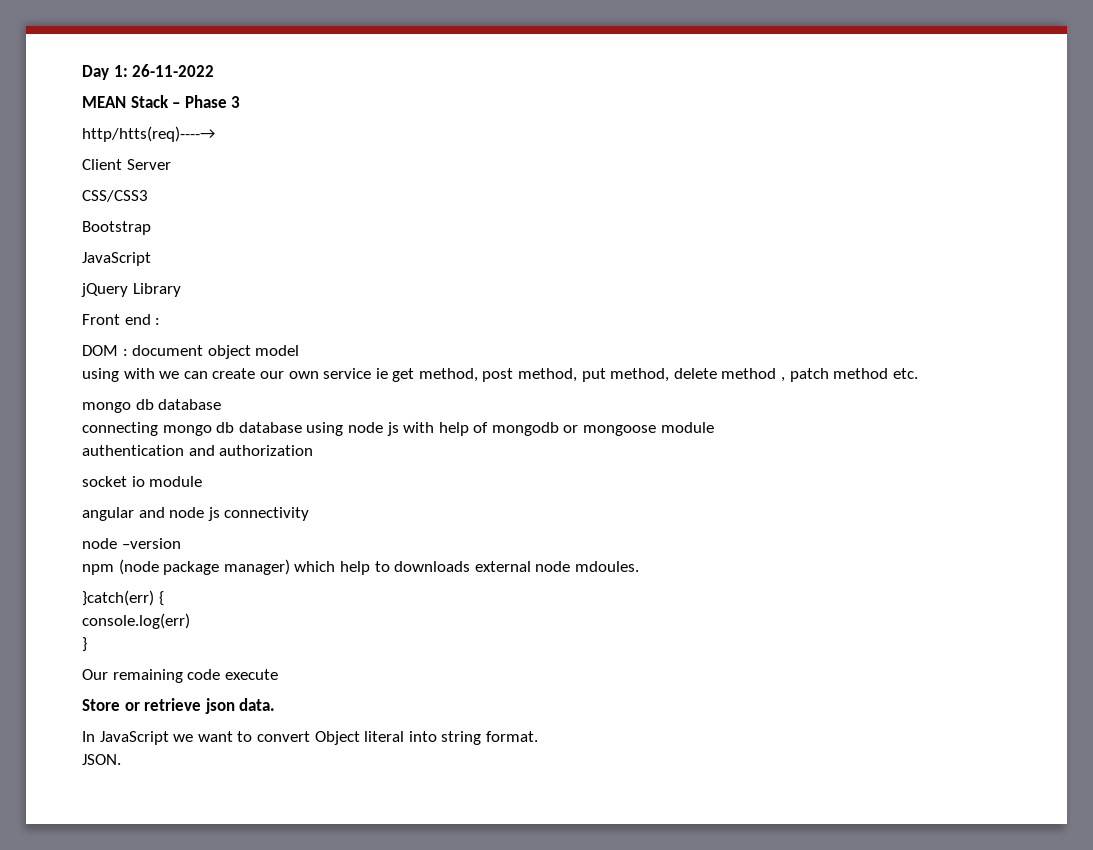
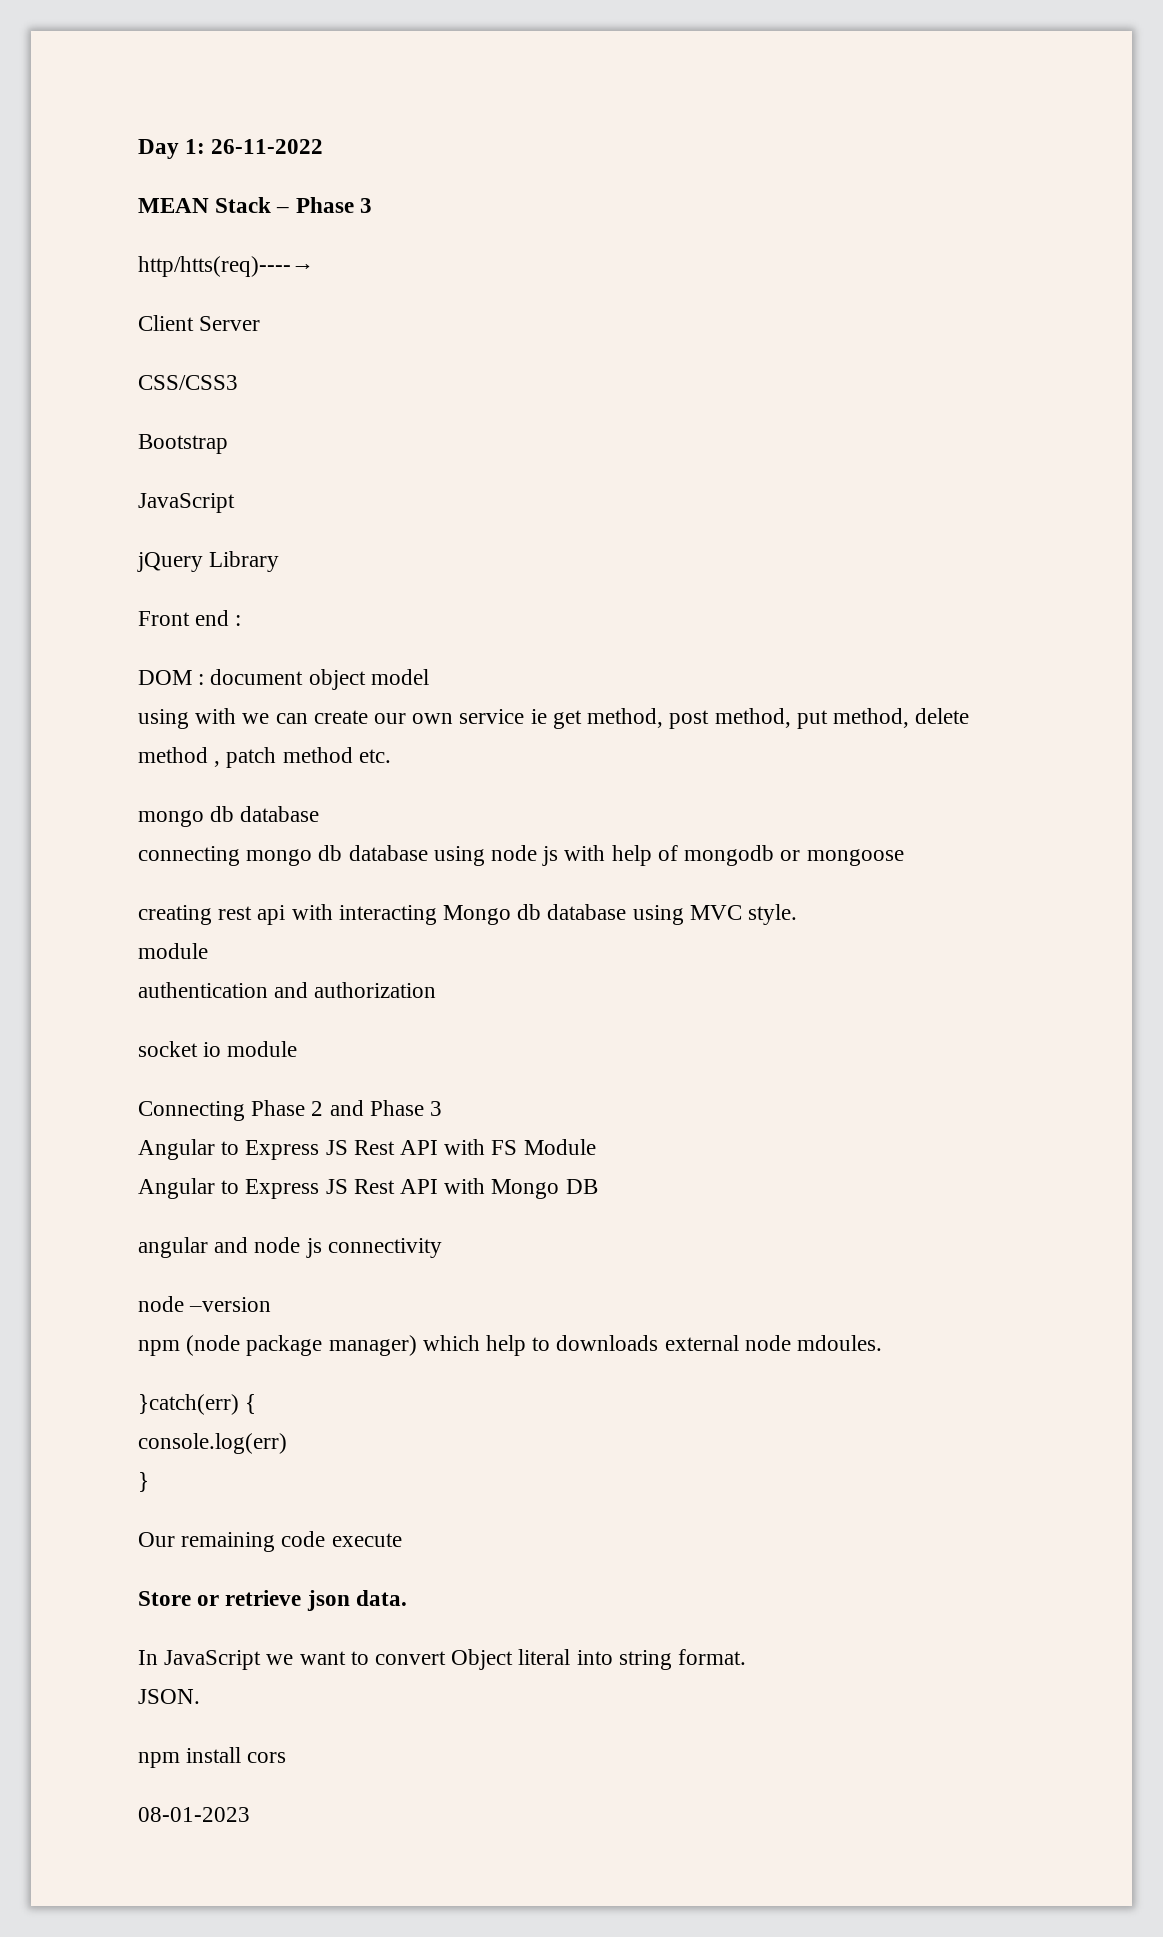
(657, 430) none -> [138,904,798,925] // creating rest api with interacting Mongo db database using MVC style. //
(203, 481) none -> [138,1100,443,1121] [138,1139,596,1160] [138,1178,598,1199] // Connecting Phase 2 and Phase 3 // Angular to Express JS Rest API with FS Module // Angular to Express JS Rest API with Mongo DB
(121, 759) none -> [138,1747,287,1768] [138,1807,250,1822] // npm install cors // 08-01-2023

